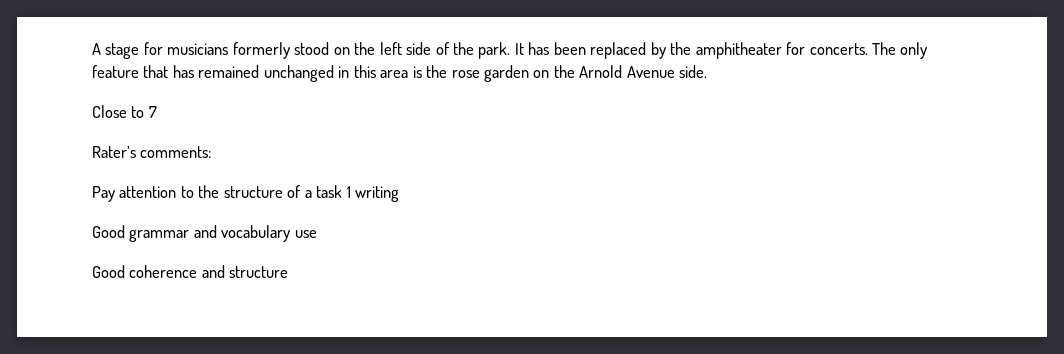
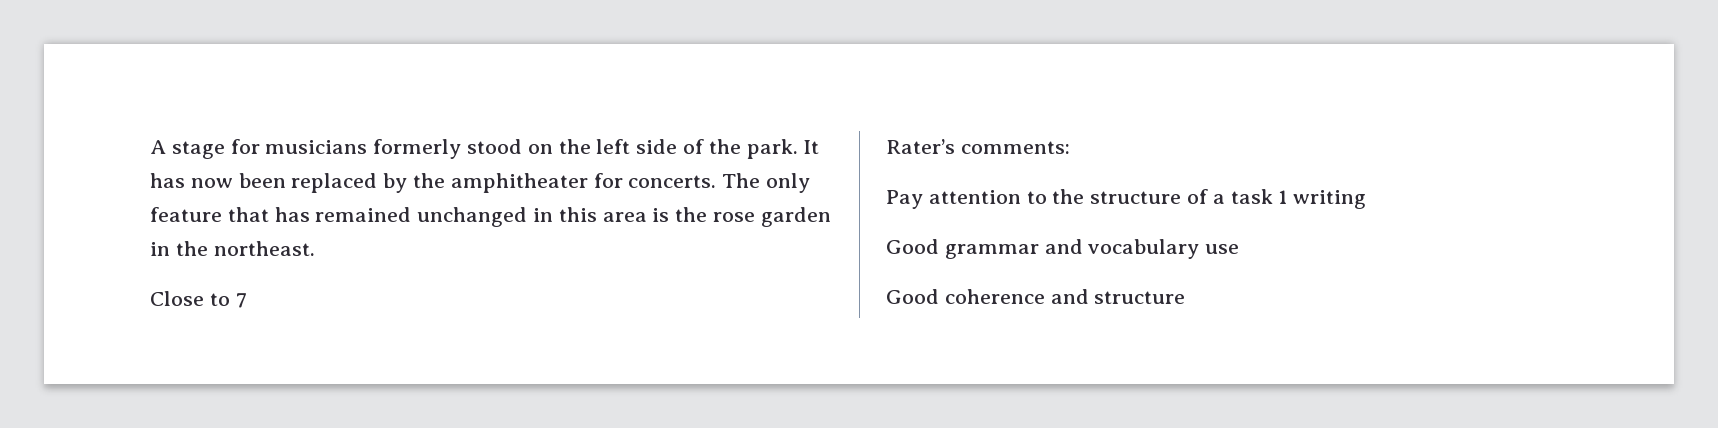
(550, 48) none -> [190,178,233,188] now
[533,65,708,78] on the Arnold Avenue side. -> [150,241,315,256] in the northeast.

